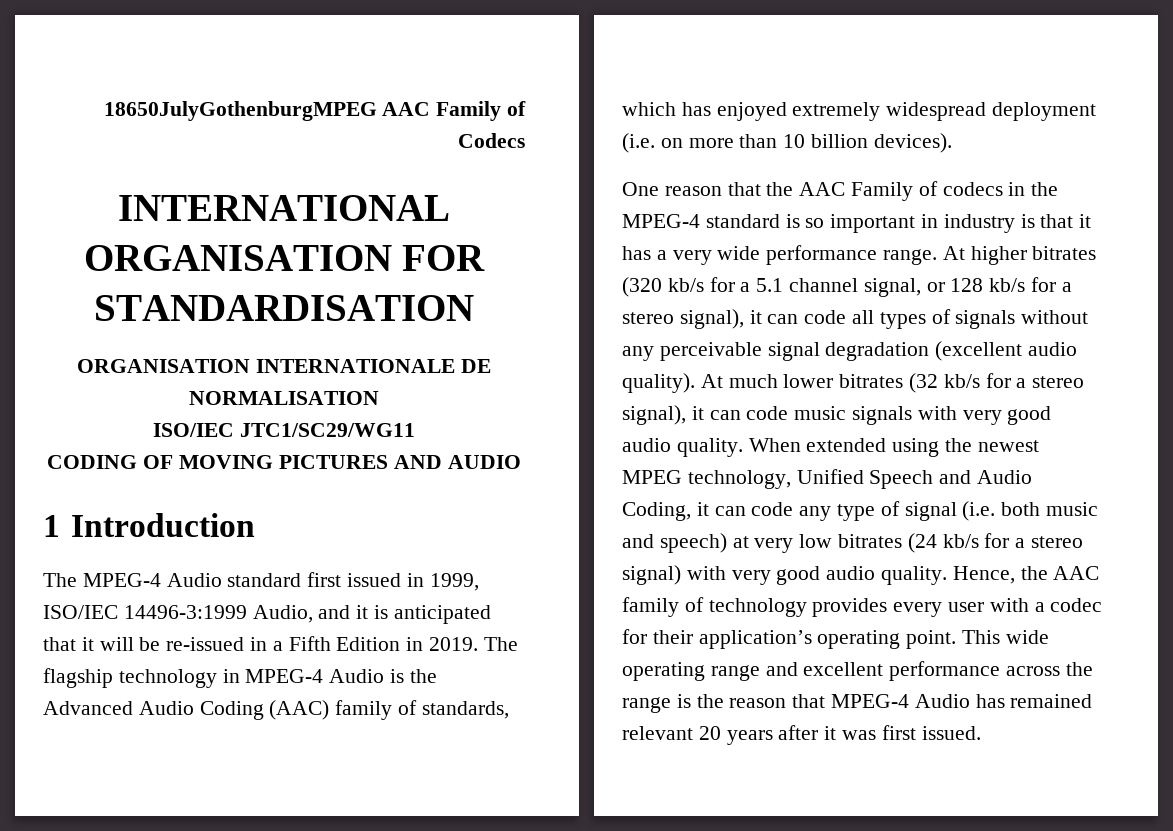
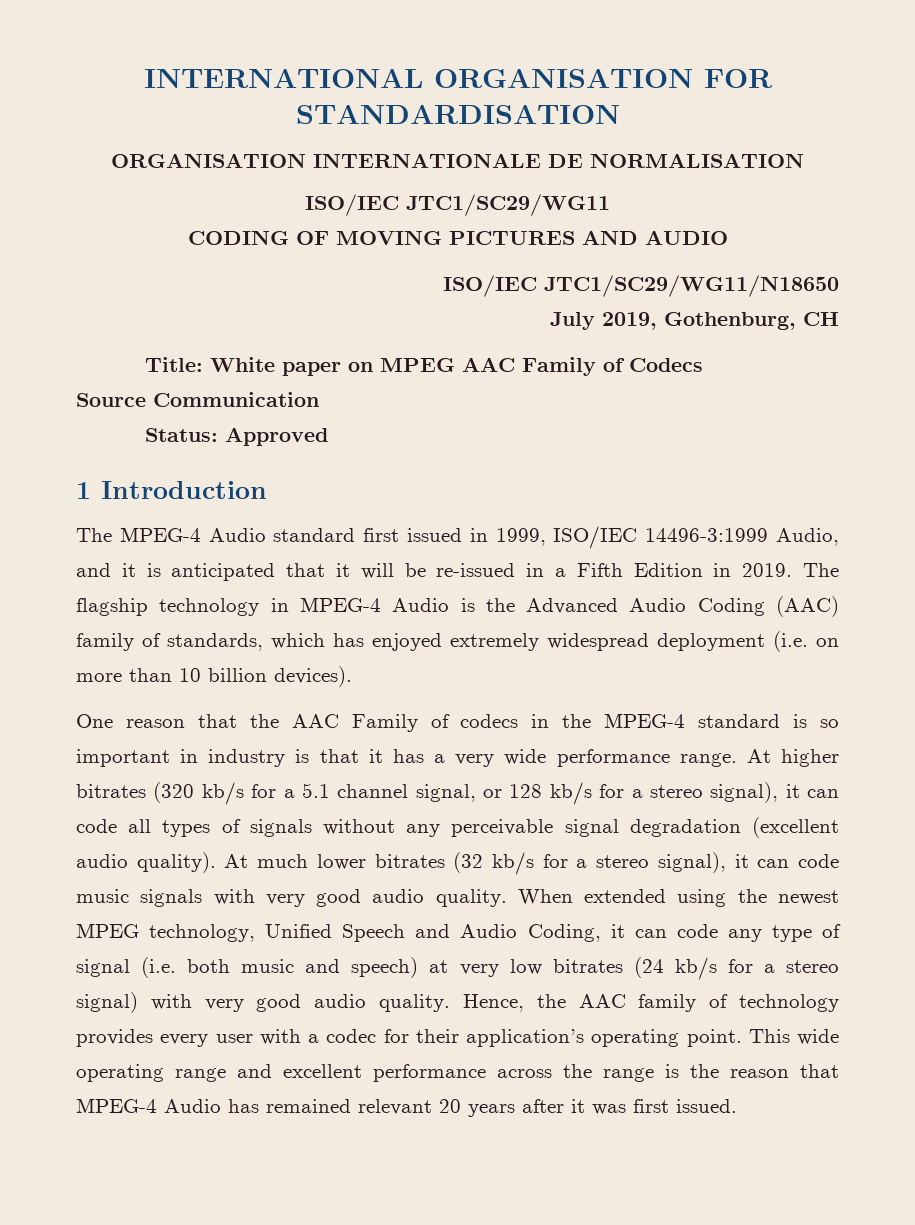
[103,101,526,121] [458,133,525,148] 18650JulyGothenburgMPEG AAC Family of Codecs // -> (143, 78) none
(521, 462) none -> [443,275,839,297] [550,312,839,330] [145,357,704,376] [76,392,319,407] [145,427,329,446] // ISO/IEC JTC1/SC29/WG11/N18650 // July 2019, Gothenburg, CH // Title: White paper on MPEG AAC Family of Codecs // Source Communication // Status: Approved

